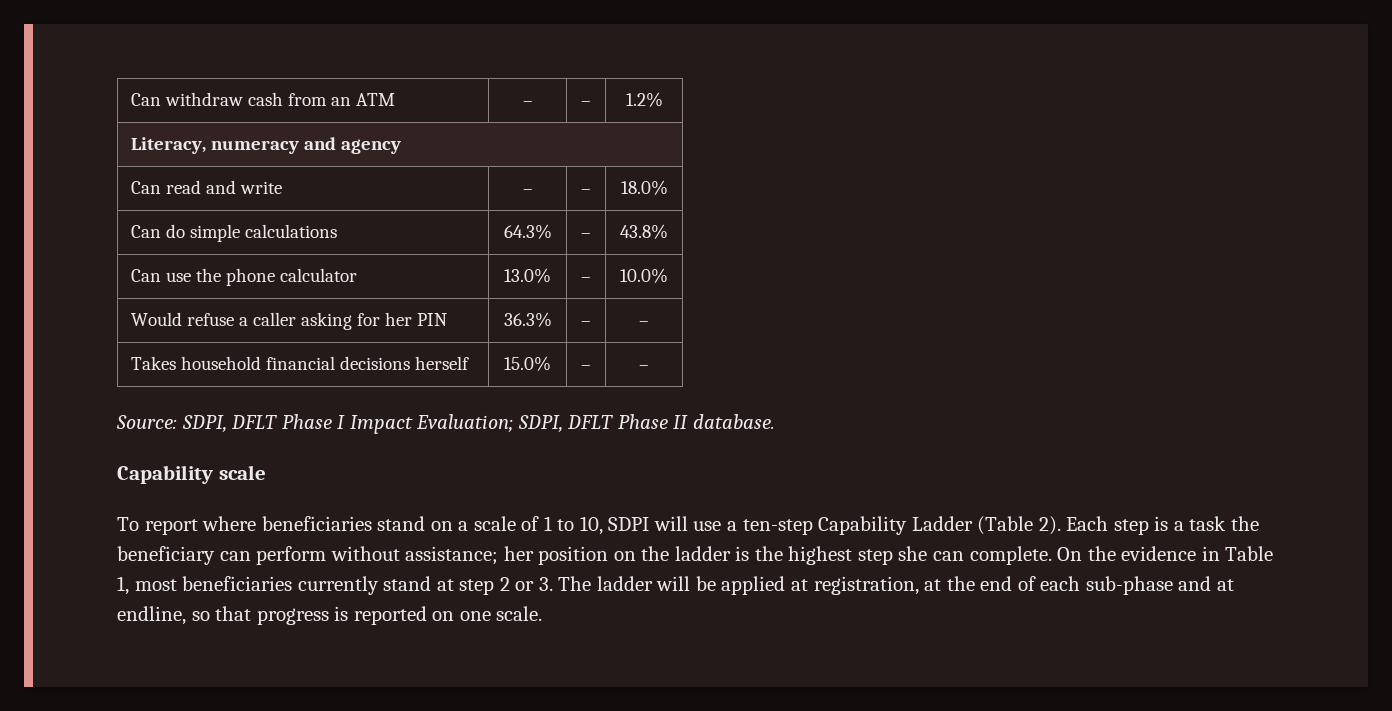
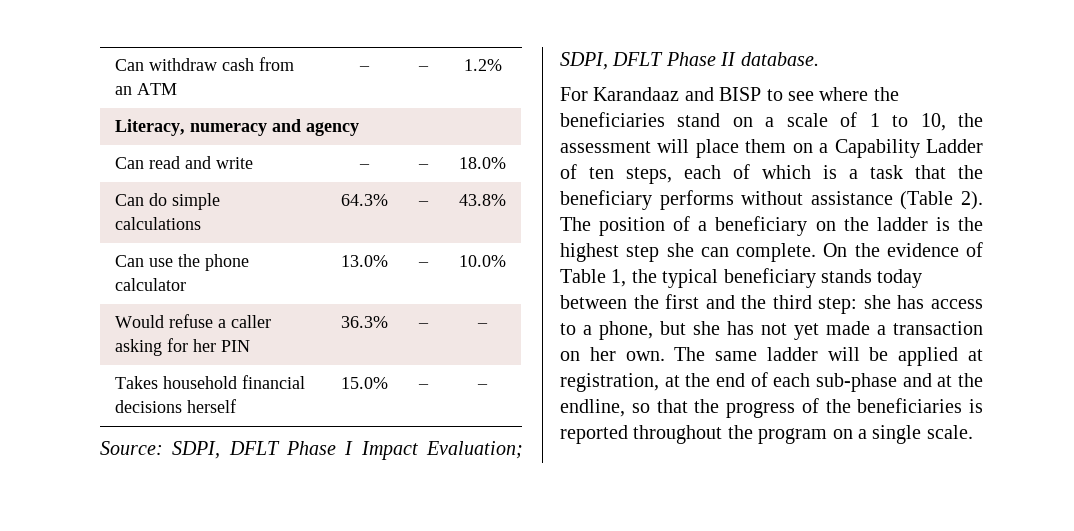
[117,465,266,484] [117,516,257,535] Capability scale // To report where -> [560,87,899,101] For Karandaaz and BISP to see where the
[608,516,1149,535] SDPI will use a ten-step Capability Ladder (Table 2). Each step -> [958,113,984,127] [560,139,983,158] [560,164,811,184] the assessment will place them on a Capability Ladder of ten steps, each of which
(1227, 523) none -> [915,165,946,179] that
[219,546,609,565] can perform without assistance; her position -> [659,190,983,210] [560,216,808,236] performs without assistance (Table 2). The position of a beneficiary
[1201,546,1220,561] in -> [966,242,983,257] of
[134,576,592,595] most beneficiaries currently stand at step 2 or 3. The -> [631,268,923,288] [560,294,983,314] [560,321,983,340] [560,347,758,361] the typical beneficiary stands today between the first and the third step: she has access to a phone, but she has not yet made a transaction on her own. The same
(1234, 585) none -> [958,373,983,387] the
[256,606,491,625] progress is reported on one -> [694,398,983,418] [560,425,922,444] the progress of the beneficiaries is reported throughout the program on a single

